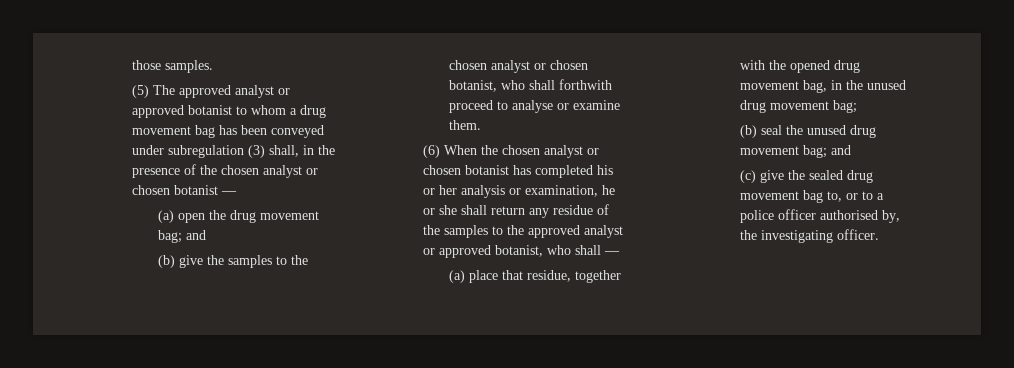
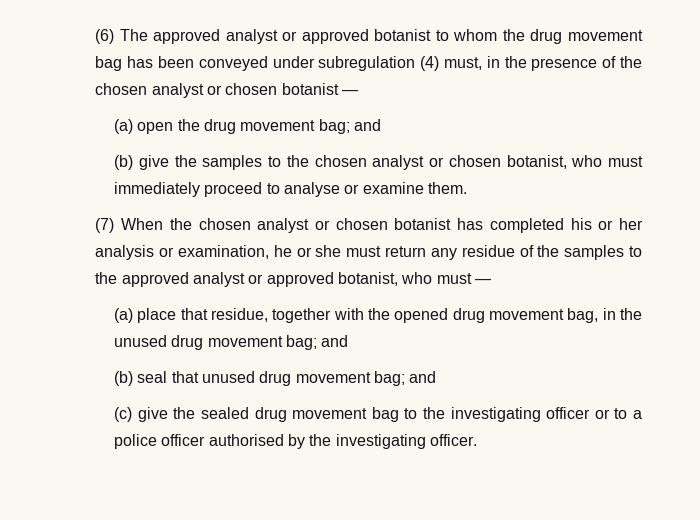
[132,60,214,73] [132,85,150,98] those samples. // (5) -> [95,29,115,44] (6)
[290,108,298,115] a -> [502,29,525,41] the
[248,145,300,158] (3) shall, -> [420,56,482,71] (4) must,
[528,79,612,90] shall forthwith -> [608,156,643,167] [114,182,201,197] must immediately
[423,145,441,158] (6) -> [95,218,115,233] (7)
[461,205,488,215] shall -> [346,246,382,257] must
[575,245,602,255] shall -> [436,273,472,284] must
(857, 106) none -> [321,335,349,347] and
[785,125,803,135] the -> [171,371,199,383] that
[826,191,842,202] to, -> [404,407,591,422] to the investigating officer
[881,210,900,223] by, -> [288,434,306,449] by

